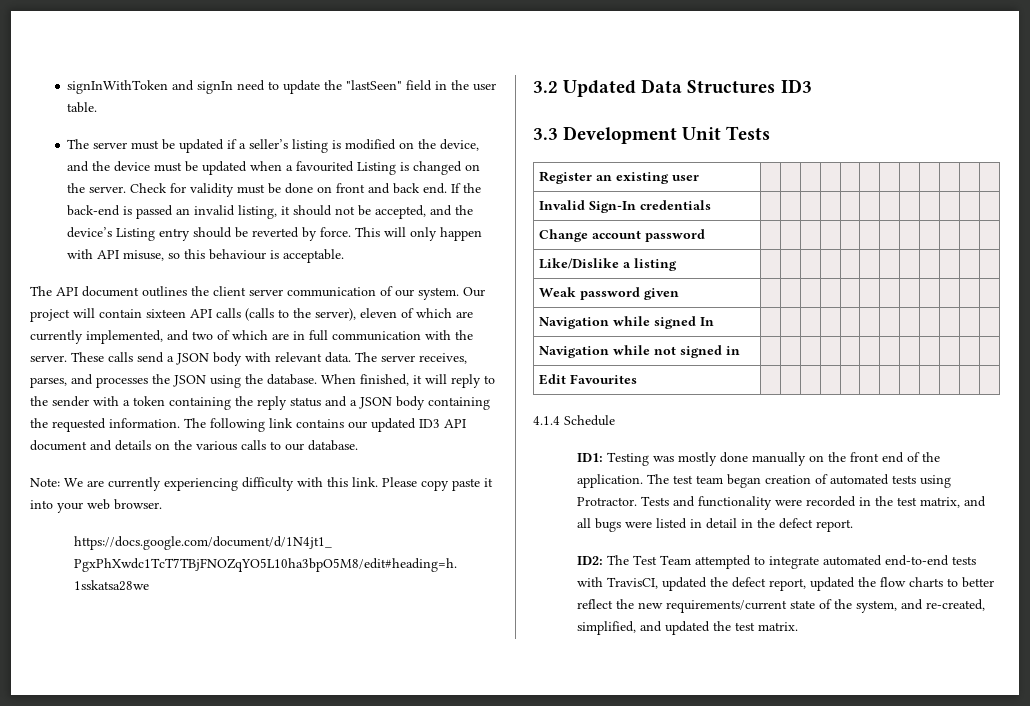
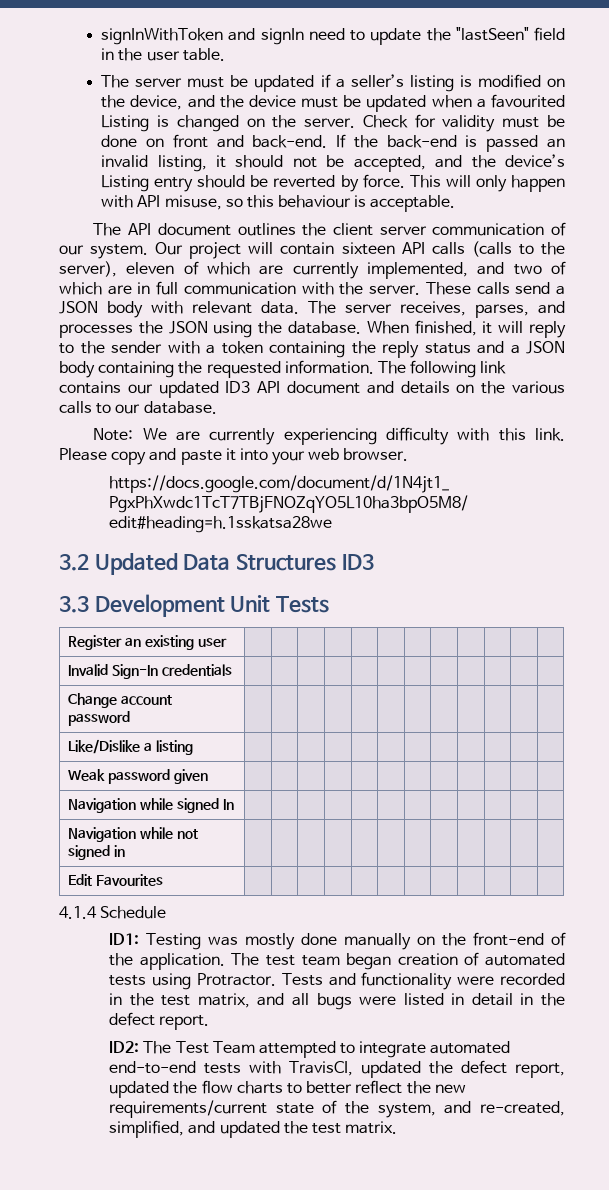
[393,183,448,194] back end. -> [252,135,328,148] back-end.
(449, 485) none -> [149,448,177,461] and
[849,452,904,463] front end -> [473,932,545,946] front-end

